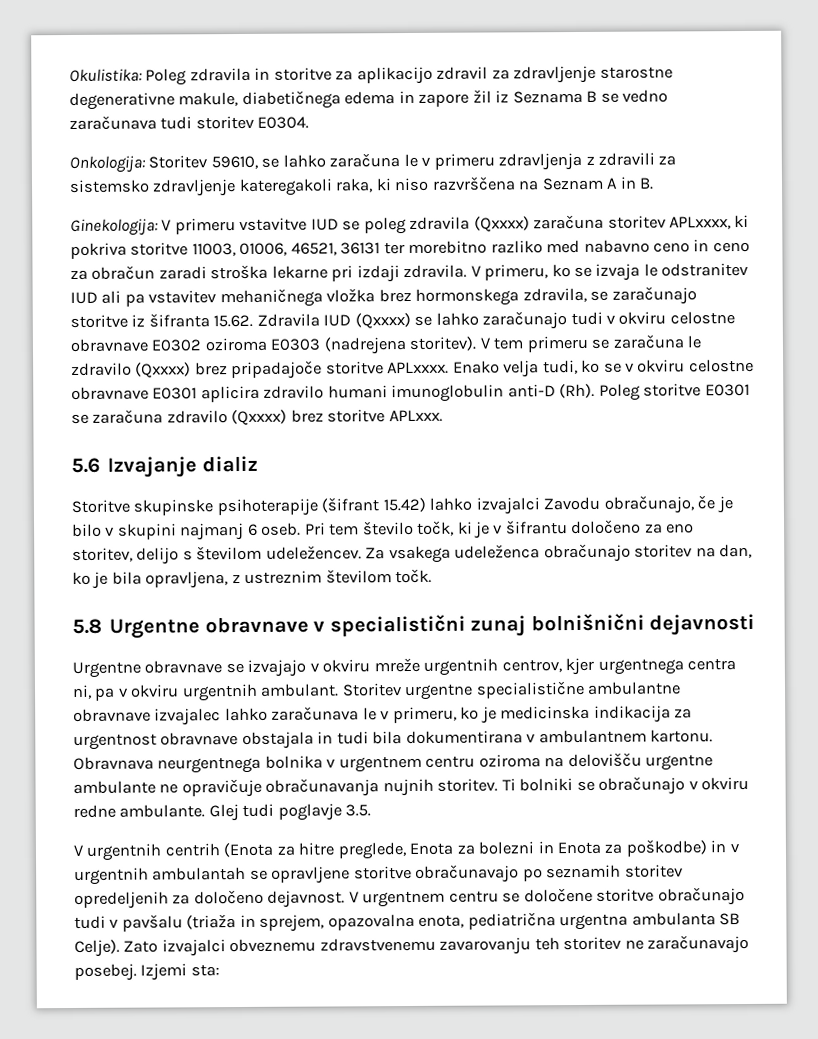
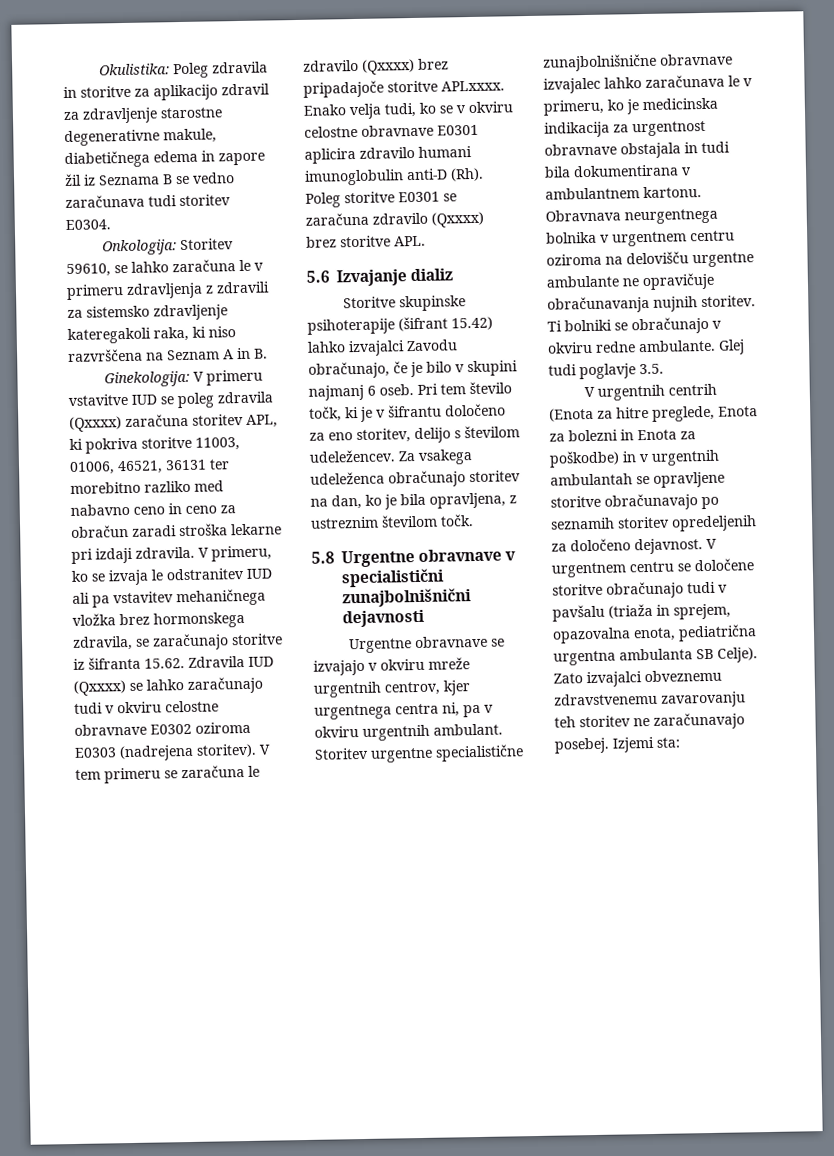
[669,216,732,230] APLxxxx, -> [246,414,278,428] APL,
[388,409,443,423] APLxxx. -> [394,235,426,247] APL.
[470,613,645,637] zunaj bolnišnični -> [342,588,472,608] zunajbolnišnični
[587,681,682,695] ambulantne -> [542,53,657,72] zunajbolnišnične

